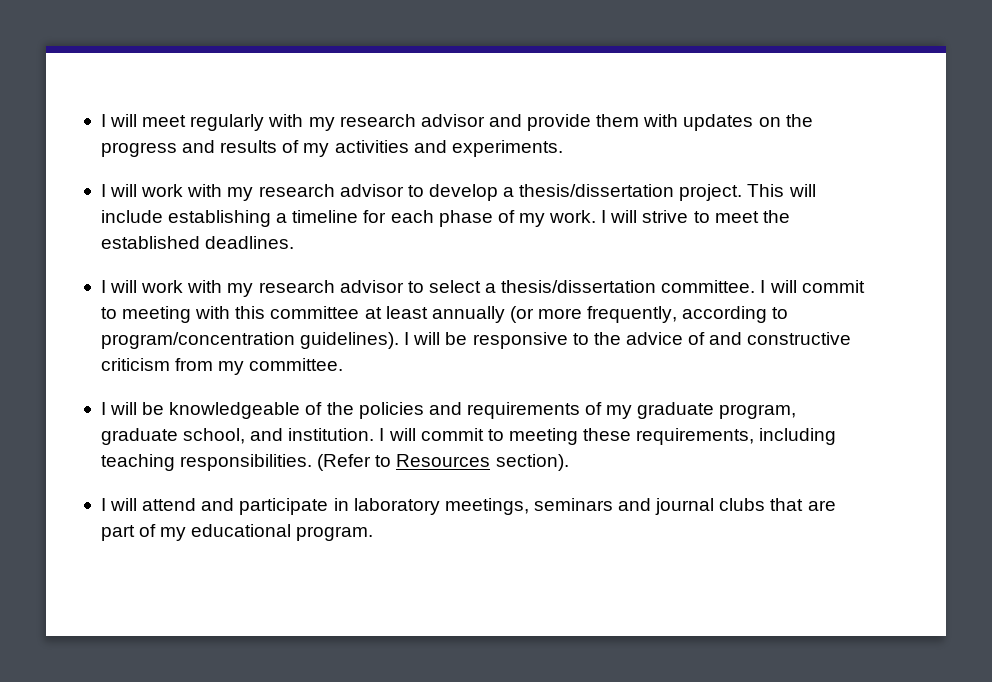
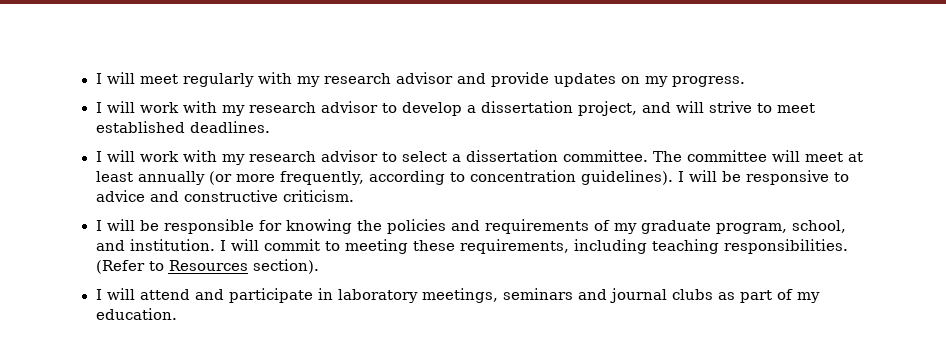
[596,114,813,131] [100,140,563,157] them with updates on the progress and results of my activities and experiments. -> [553,73,745,87] updates on my progress.
[519,184,816,201] [100,210,607,227] thesis/dissertation project. This will include establishing a timeline for each phase of my work. I -> [480,101,671,116] dissertation project, and
[762,210,790,223] the -> (815, 108) none
[501,280,865,293] [100,306,360,323] thesis/dissertation committee. I will commit to meeting with this committee -> [465,150,843,162] dissertation committee. The committee will meet
[100,332,295,349] program/concentration -> [470,170,577,182] concentration
[593,332,852,345] [100,358,344,375] [100,402,323,419] the advice of and constructive criticism from my committee. // I will be knowledgeable of -> [95,190,354,202] [95,219,352,234] advice and constructive criticism. // I will be responsible for knowing
[100,428,178,445] graduate -> (787, 228) none
[770,498,836,511] that are -> [717,292,735,300] as
[191,524,374,541] educational program. -> [95,308,177,320] education.

